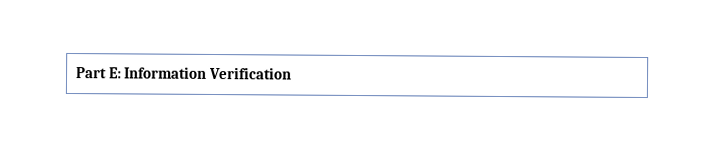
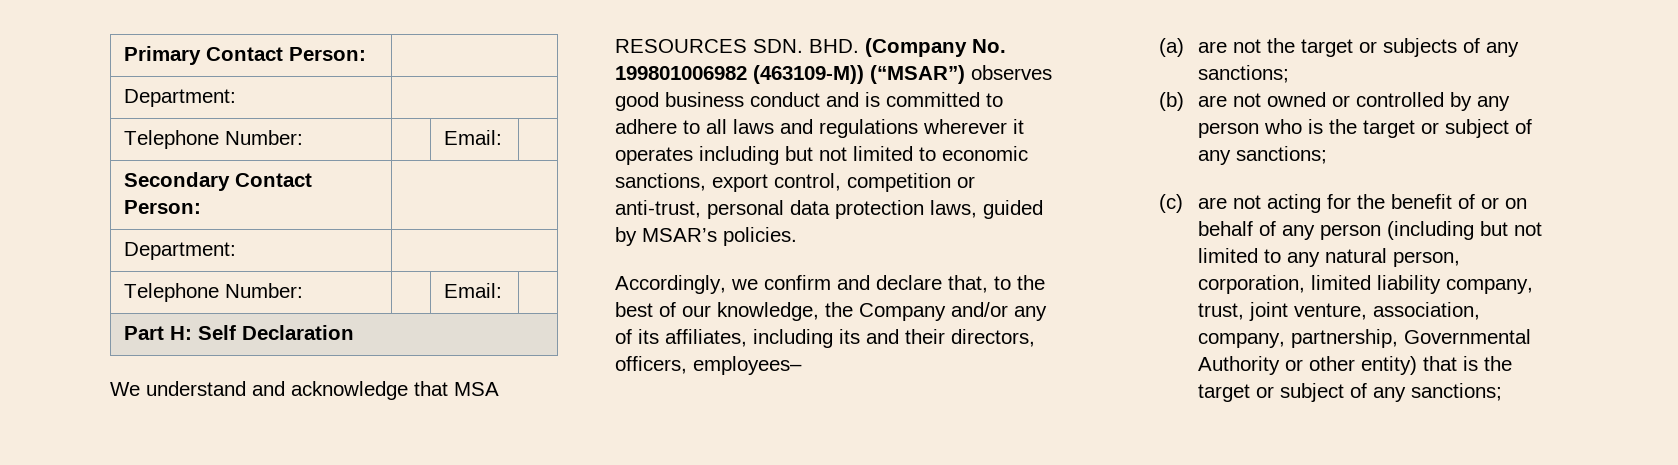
[75,66,293,80] Part E: Information Verification -> [124,46,367,65] [124,89,237,107] [124,130,304,149] [444,130,503,145] [124,172,313,191] [124,200,202,214] [124,242,237,260] [124,283,304,302] [444,283,503,298] [124,325,355,340] [110,381,499,400] [615,38,1006,57] [615,65,1052,84] [615,92,1003,111] [615,119,1024,138] [615,146,1028,165] [615,173,975,192] [615,200,1043,219] [615,227,797,246] [615,275,1045,294] [615,302,1047,321] [615,329,1035,348] [615,356,802,375] [1159,38,1520,57] [1198,65,1290,83] [1159,92,1511,111] [1198,119,1533,138] [1198,146,1328,165] [1159,194,1528,213] [1198,221,1543,240] [1198,248,1461,267] [1198,275,1534,294] [1198,302,1481,321] [1198,329,1532,348] [1198,356,1513,375] [1198,383,1503,402] Primary Contact Person: | // Department: | // Telephone Number: | | Email: | // Secondary Contact Person: | // Department: | // Telephone Number: | | Email: | // Part H: Self Declaration // We understand and acknowledge that MSA RESOURCES SDN. BHD. (Company No. 199801006982 (463109-M)) (“MSAR”) observes good business conduct and is committed to adhere to all laws and regulations wherever it operates including but not limited to economic sanctions, export control, competition or anti-trust, personal data protection laws, guided by MSAR’s policies. // Accordingly, we confirm and declare that, to the best of our knowledge, the Company and/or any of its affiliates, including its and their directors, officers, employees– // (a) are not the target or subjects of any sanctions; // (b) are not owned or controlled by any person who is the target or subject of any sanctions; // (c) are not acting for the benefit of or on behalf of any person (including but not limited to any natural person, corporation, limited liability company, trust, joint venture, association, company, partnership, Governmental Authority or other entity) that is the target or subject of any sanctions;

